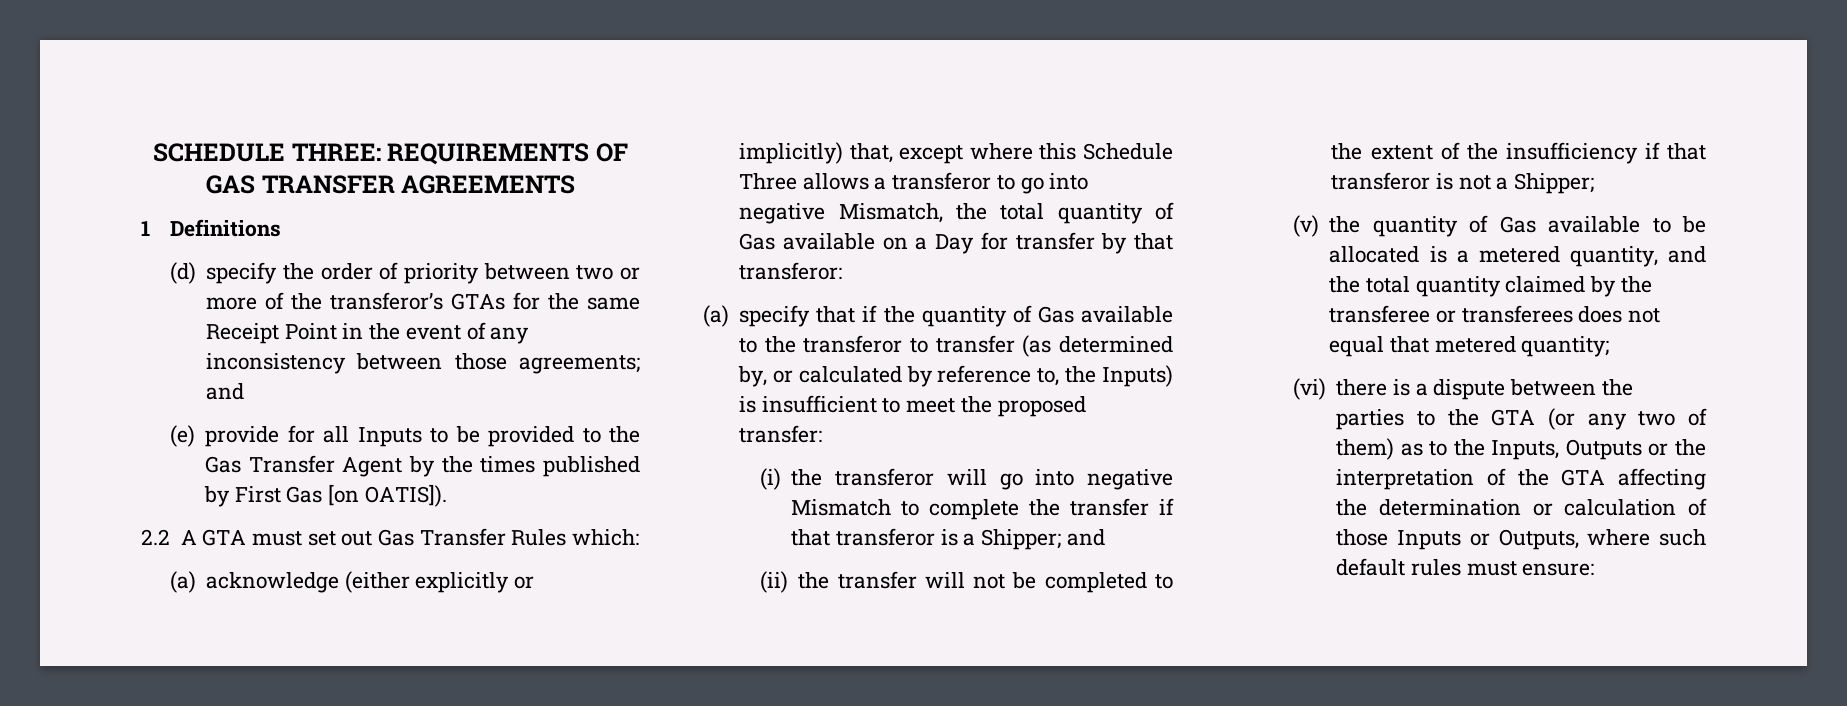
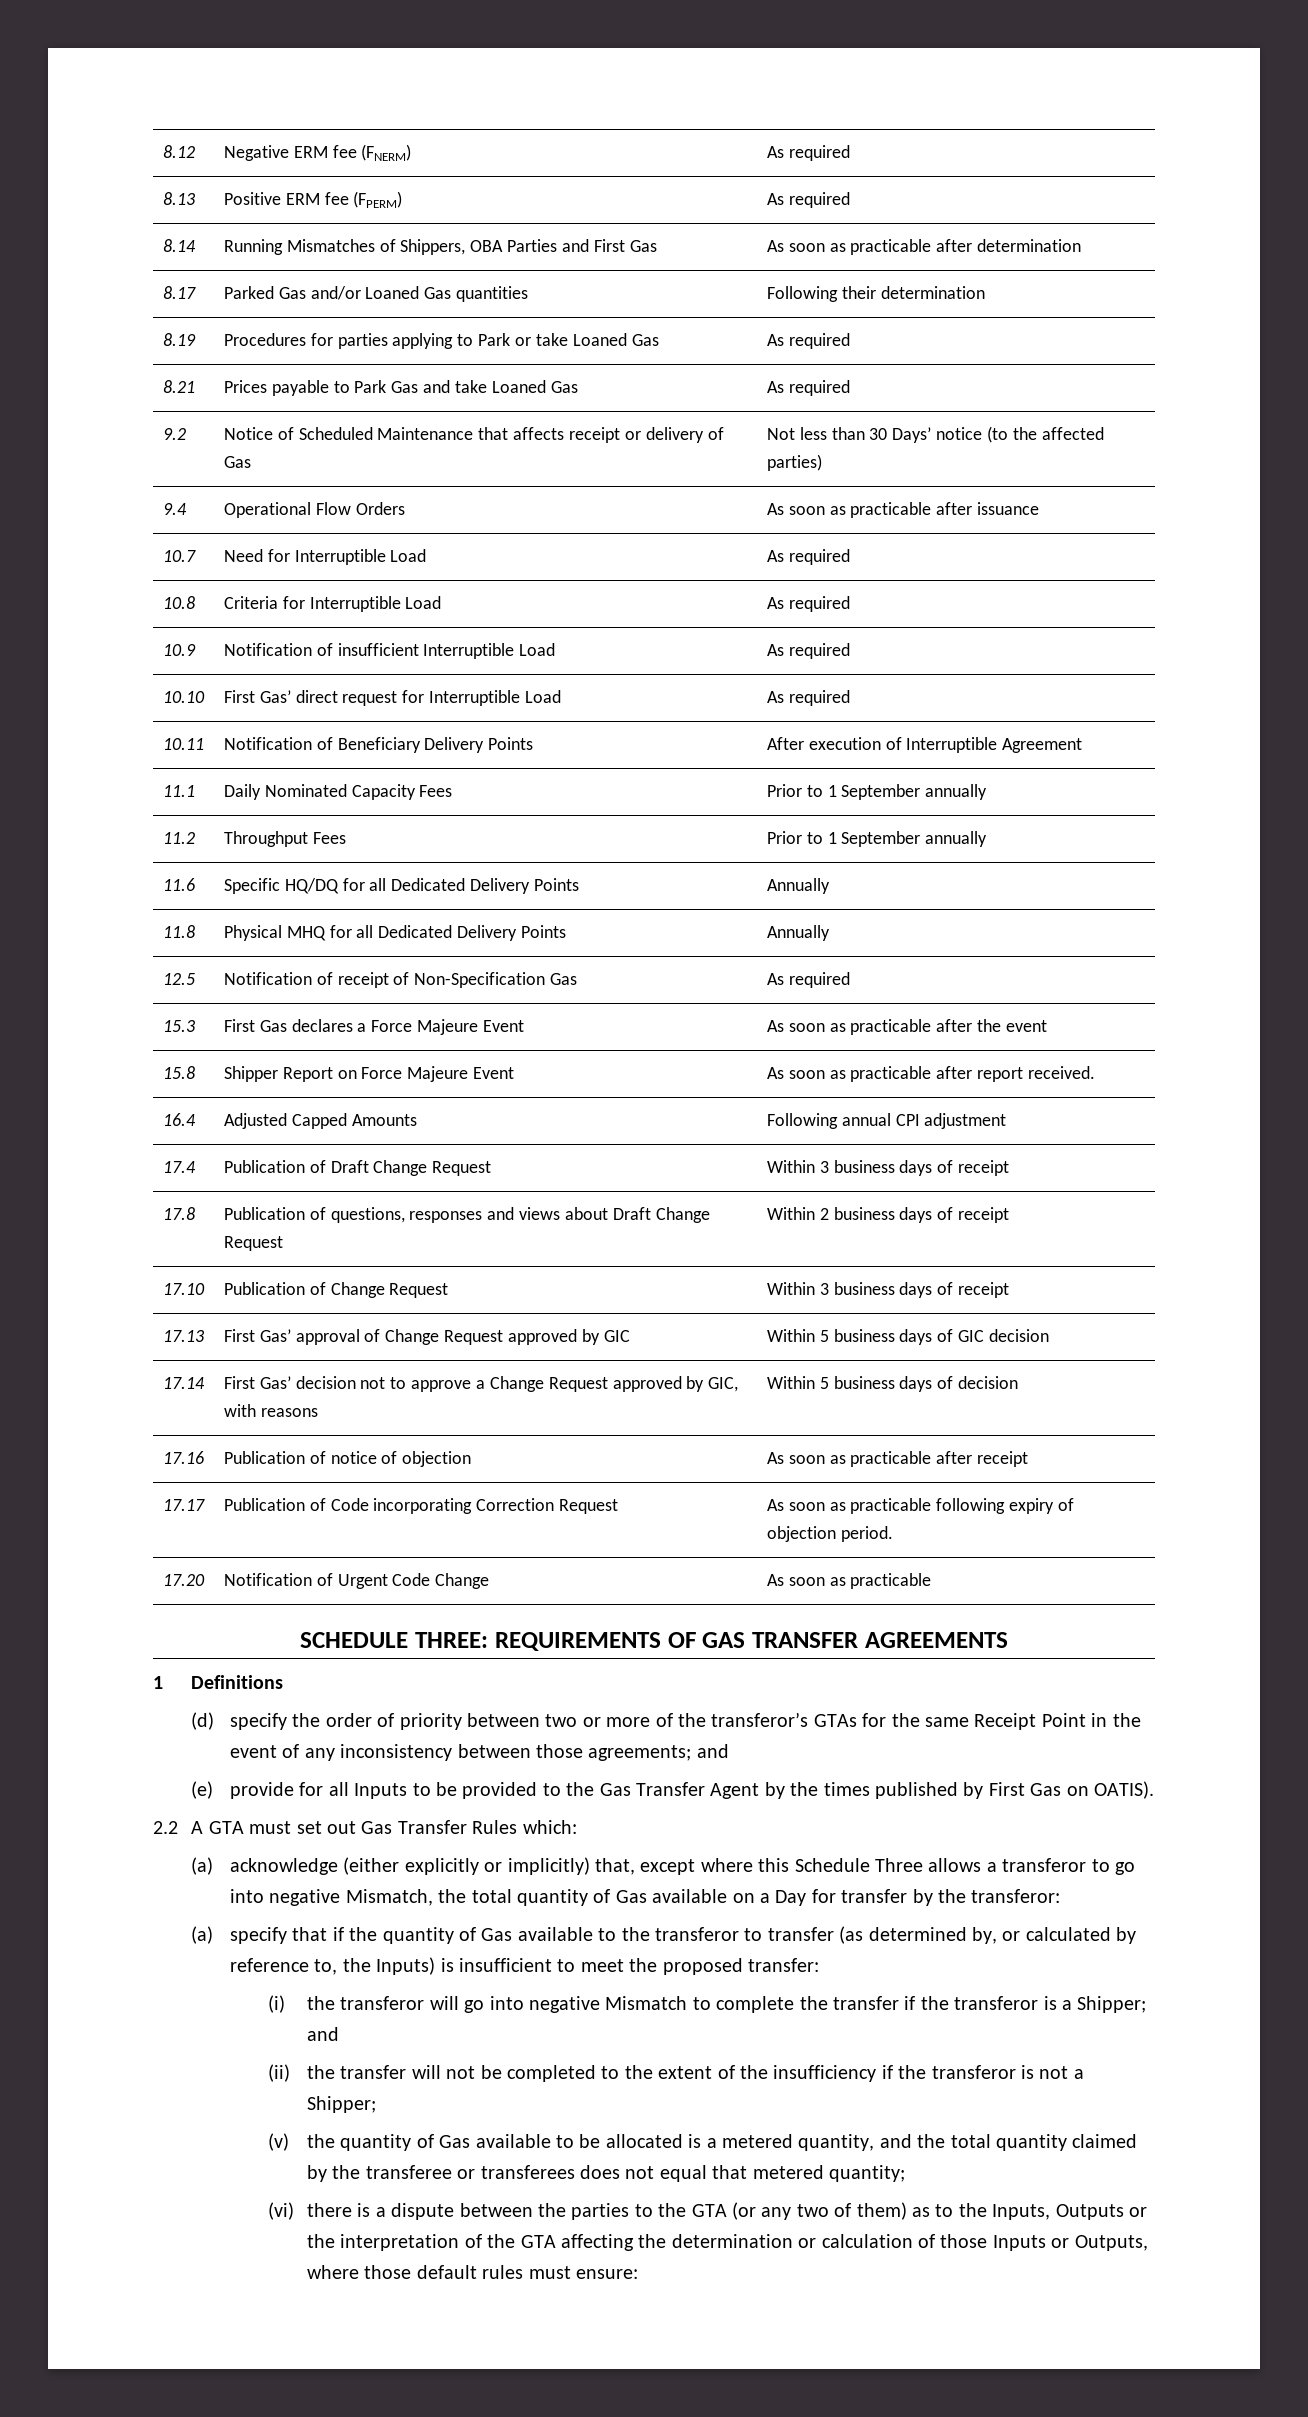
(153, 152) none -> [162,145,195,158] [223,144,412,161] [766,145,850,161] [162,192,195,205] [223,191,403,208] [766,192,850,208] [162,239,196,252] [223,239,657,255] [766,239,1082,255] [162,286,196,299] [223,286,529,302] [766,286,985,302] [162,333,196,346] [223,333,659,349] [766,333,850,349] [162,380,195,393] [223,380,578,396] [766,380,850,396] [162,428,186,440] [223,427,724,443] [223,456,251,468] [766,426,1104,443] [766,454,822,471] [162,503,187,515] [223,502,405,518] [766,502,1040,518] [162,550,196,562] [223,549,427,565] [766,549,850,565] [162,596,195,609] [223,596,442,612] [766,596,850,612] [162,644,196,656] [223,643,556,659] [766,643,850,659] [162,691,205,703] [223,690,561,706] [766,690,850,706] [162,738,204,750] [223,737,534,753] [766,737,1083,753] [162,785,195,797] [223,784,453,800] [766,784,988,800] [162,832,195,844] [223,831,346,847] [766,831,988,847] [162,878,195,891] [223,878,579,894] [766,878,830,894] [162,925,195,938] [223,925,566,941] [766,925,830,941] [162,973,195,985] [223,972,578,988] [766,972,850,988] [162,1020,195,1032] [223,1019,524,1035] [766,1019,1047,1035] [162,1066,195,1079] [223,1066,515,1082] [766,1066,1095,1082] [162,1113,196,1126] [223,1113,417,1129] [766,1113,1007,1129] [162,1161,196,1173] [223,1160,492,1176] [766,1160,1010,1176] [162,1207,195,1220] [223,1207,710,1223] [223,1236,283,1251] [766,1207,1010,1223] [162,1283,205,1295] [223,1282,449,1298] [766,1282,1010,1298] [162,1330,204,1342] [223,1329,630,1345] [766,1329,1049,1345] [162,1377,205,1389] [223,1376,739,1392] [223,1404,318,1417] [766,1376,1019,1392] [162,1451,204,1464] [223,1451,472,1467] [766,1451,1029,1467] [162,1499,205,1511] [223,1498,619,1514] [766,1498,1074,1514] [766,1526,893,1542] [162,1574,205,1586] [223,1573,490,1589] [766,1573,932,1589] 8.12 | Negative ERM fee (FNERM) | As required // 8.13 | Positive ERM fee (FPERM) | As required // 8.14 | Running Mismatches of Shippers, OBA Parties and First Gas | As soon as practicable after determination // 8.17 | Parked Gas and/or Loaned Gas quantities | Following their determination // 8.19 | Procedures for parties applying to Park or take Loaned Gas | As required // 8.21 | Prices payable to Park Gas and take Loaned Gas | As required // 9.2 | Notice of Scheduled Maintenance that affects receipt or delivery of Gas | Not less than 30 Days’ notice (to the affected parties) // 9.4 | Operational Flow Orders | As soon as practicable after issuance // 10.7 | Need for Interruptible Load | As required // 10.8 | Criteria for Interruptible Load | As required // 10.9 | Notification of insufficient Interruptible Load | As required // 10.10 | First Gas’ direct request for Interruptible Load | As required // 10.11 | Notification of Beneficiary Delivery Points | After execution of Interruptible Agreement // 11.1 | Daily Nominated Capacity Fees | Prior to 1 September annually // 11.2 | Throughput Fees | Prior to 1 September annually // 11.6 | Specific HQ/DQ for all Dedicated Delivery Points | Annually // 11.8 | Physical MHQ for all Dedicated Delivery Points | Annually // 12.5 | Notification of receipt of Non-Specification Gas | As required // 15.3 | First Gas declares a Force Majeure Event | As soon as practicable after the event // 15.8 | Shipper Report on Force Majeure Event | As soon as practicable after report received. // 16.4 | Adjusted Capped Amounts | Following annual CPI adjustment // 17.4 | Publication of Draft Change Request | Within 3 business days of receipt // 17.8 | Publication of questions, responses and views about Draft Change Request | Within 2 business days of receipt // 17.10 | Publication of Change Request | Within 3 business days of receipt // 17.13 | First Gas’ approval of Change Request approved by GIC | Within 5 business days of GIC decision // 17.14 | First Gas’ decision not to approve a Change Request approved by GIC, with reasons | Within 5 business days of decision // 17.16 | Publication of notice of objection | As soon as practicable after receipt // 17.17 | Publication of Code incorporating Correction Request | As soon as practicable following expiry of objection period. // 17.20 | Notification of Urgent Code Change | As soon as practicable //
[328,484,447,507] [on OATIS]). -> [1066,1781,1154,1799] on OATIS).
[1134,233,1173,250] that -> [937,1889,966,1903] the
[791,529,831,546] that -> [920,1996,949,2010] the
[1667,143,1706,160] that -> [898,2065,927,2079] the
[1659,529,1706,546] such -> [364,2265,412,2279] those

